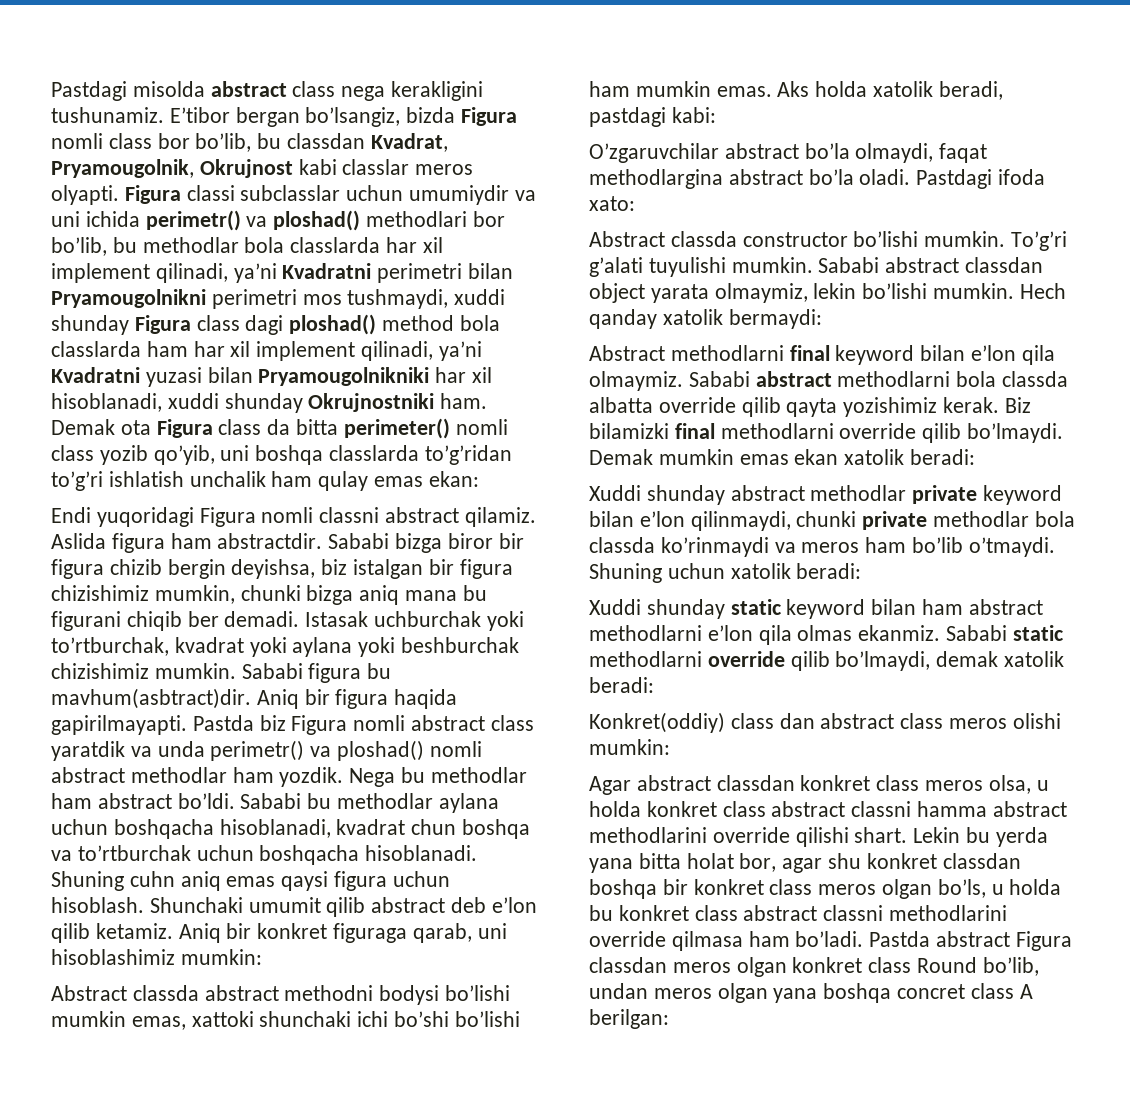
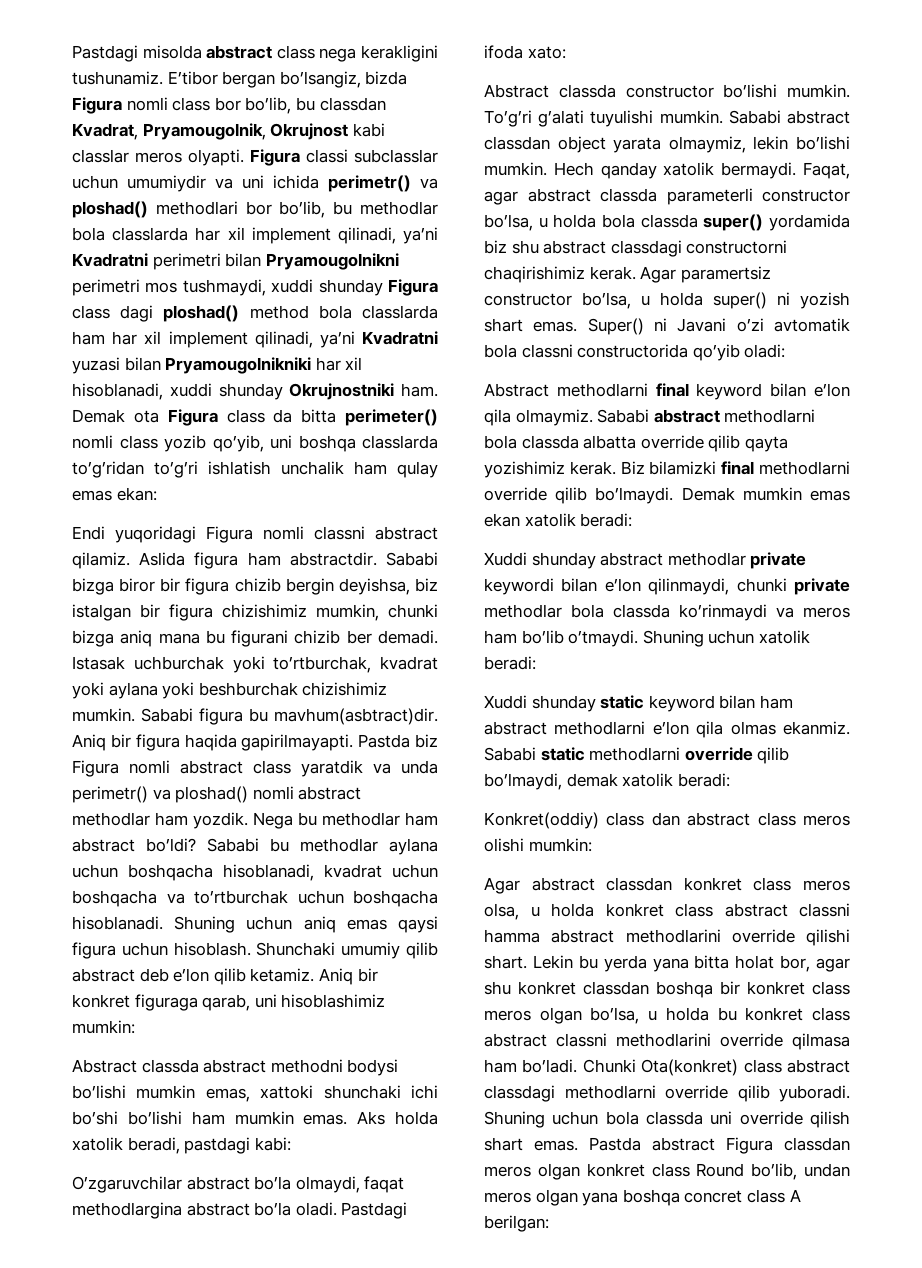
[126,611,182,631] chiqib -> [294,630,341,644] chizib
[177,793,235,809] bo’ldi. -> [146,838,196,852] bo’ldi?
[411,819,531,839] chun boshqa -> [392,864,438,878] [72,890,157,907] uchun boshqacha
[129,871,175,887] cuhn -> [246,916,293,930] uchun
[248,897,321,913] umumit -> [341,942,401,959] umumiy
[728,309,822,329] bermaydi: -> [721,162,850,179] [484,188,850,205] [484,214,850,231] [484,240,788,257] [484,266,771,283] [484,292,850,309] [484,318,850,335] [484,344,786,361] bermaydi. Faqat, agar abstract classda parameterli constructor bo’lsa, u holda bola classda super() yordamida biz shu abstract classdagi constructorni chaqirishimiz kerak. Agar paramertsiz constructor bo’lsa, u holda super() ni yozish shart emas. Super() ni Javani o’zi avtomatik bola classni constructorida qo’yib oladi:
[983,485,1063,505] keyword -> [484,578,554,595] keywordi
[937,879,986,898] bo’ls, -> [590,1007,640,1024] bo’lsa,
(864, 939) none -> [582,1059,850,1076] [484,1085,850,1102] [484,1111,850,1128] [484,1137,578,1151] Chunki Ota(konkret) class abstract classdagi methodlarni override qilib yuboradi. Shuning uchun bola classda uni override qilish shart emas.

